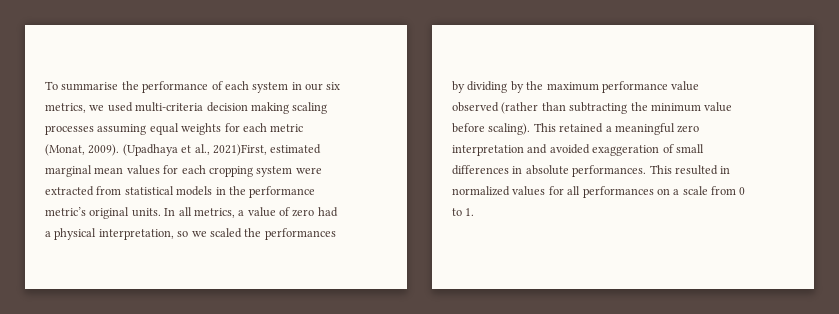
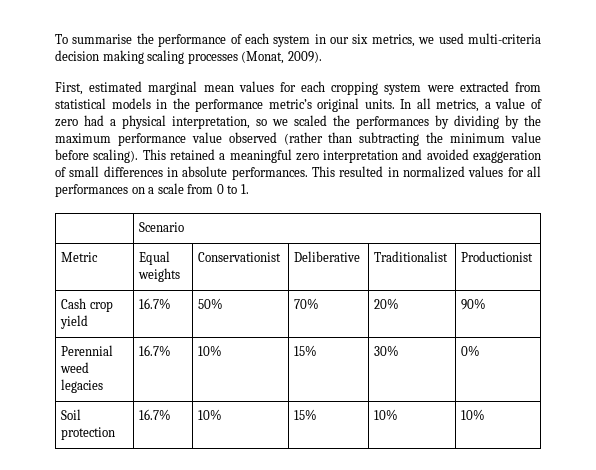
[97,123,304,135] [45,144,267,156] assuming equal weights for each metric (Monat, 2009). (Upadhaya et al., 2021)First, -> [241,51,322,64] [55,82,83,95] (Monat, 2009). // First,
(475, 212) none -> [139,222,185,232] [61,252,99,262] [139,251,171,265] [138,268,181,282] [198,252,282,262] [294,251,361,262] [374,251,449,262] [461,251,534,262] [61,298,113,312] [60,315,89,329] [139,298,172,309] [198,298,224,309] [294,298,320,309] [374,298,400,309] [461,298,487,310] [61,345,114,356] [60,362,90,373] [61,379,104,393] [139,345,172,356] [198,345,223,356] [294,345,318,356] [374,345,400,356] [461,345,481,356] [61,409,82,420] [61,427,116,440] [139,409,172,420] [198,409,223,420] [294,409,318,420] [374,409,399,420] [461,409,486,420] // | Scenario // Metric | Equal weights | Conservationist | Deliberative | Traditionalist | Productionist // Cash crop yield | 16.7% | 50% | 70% | 20% | 90% // Perennial weed legacies | 16.7% | 10% | 15% | 30% | 0% // Soil protection | 16.7% | 10% | 15% | 10% | 10%

